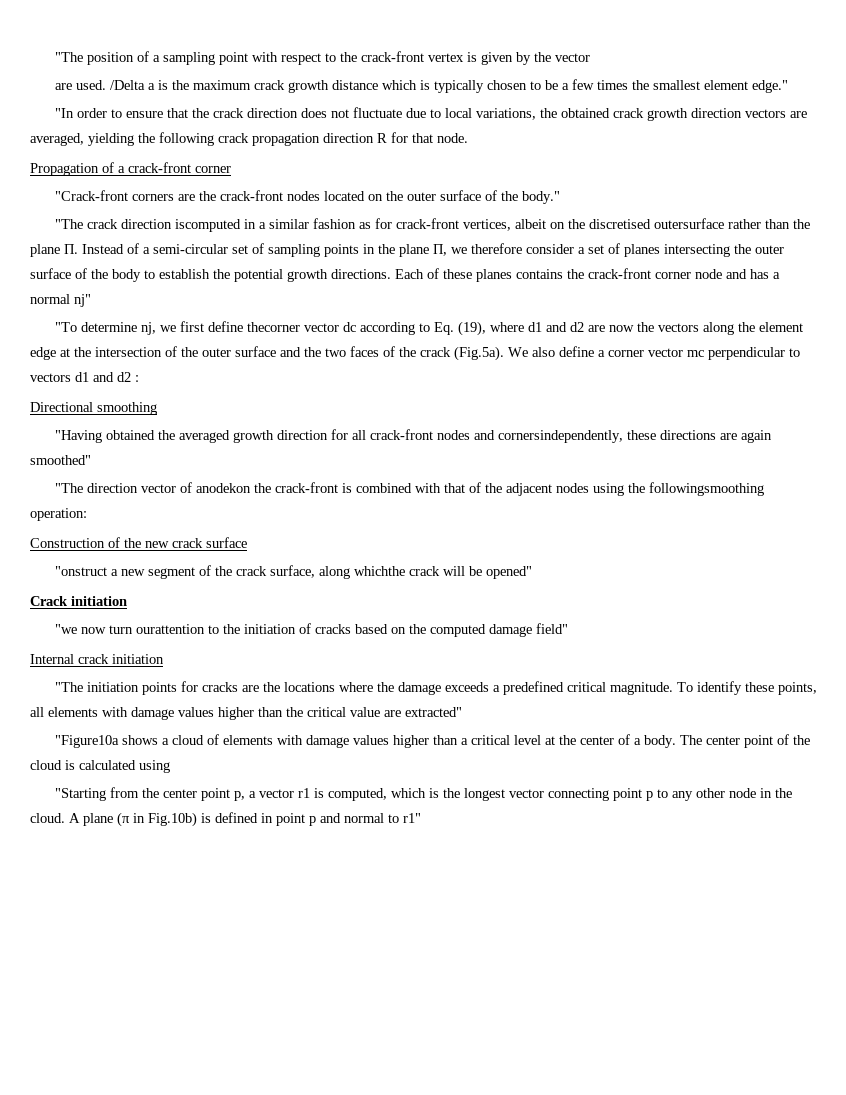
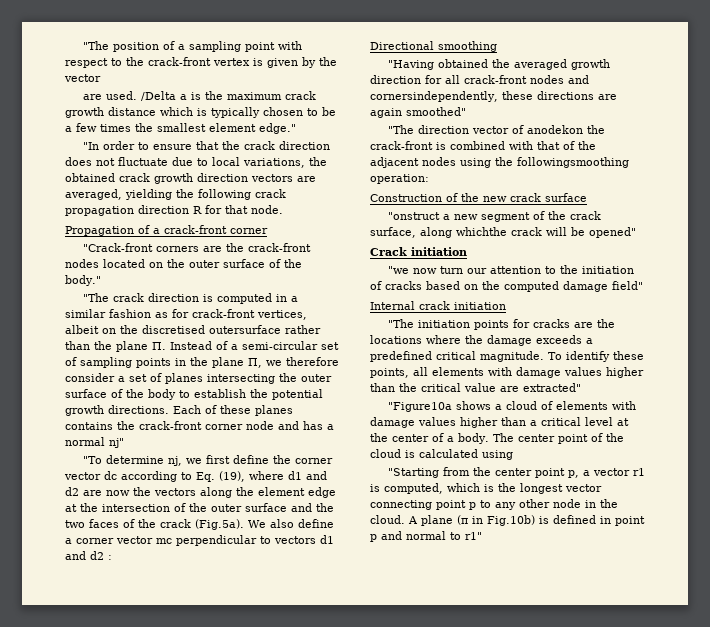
[175,219,242,232] iscomputed -> [202,293,272,304] is computed
[247,322,301,332] thecorner -> [272,455,333,464] the corner
[136,624,206,634] ourattention -> [466,266,541,274] our attention

